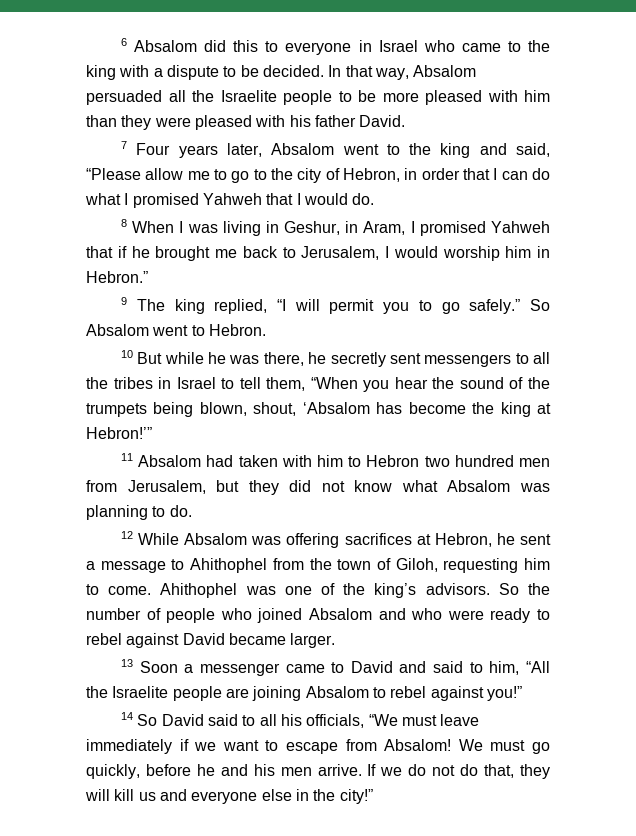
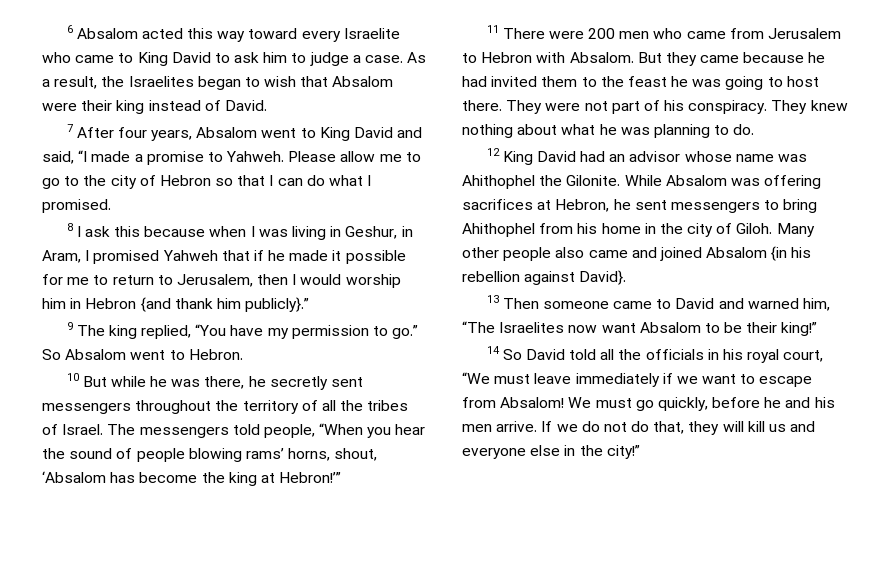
[204,40,550,55] [86,65,477,80] [86,90,550,105] [86,115,406,130] [121,141,550,158] [86,168,141,180] did this to everyone in Israel who came to the king with a dispute to be decided. In that way, Absalom persuaded all the Israelite people to be more pleased with him than they were pleased with his father David. // 7 Four years later, Absalom went to the king and said, “Please -> [141,28,400,42] [42,52,427,66] [42,76,394,90] [42,100,267,114] [66,124,423,141] [42,150,337,165] acted this way toward every Israelite who came to King David to ask him to judge a case. As a result, the Israelites began to wish that Absalom were their king instead of David. // 7 After four years, Absalom went to King David and said, “I made a promise to Yahweh. Please
[343,168,460,182] Hebron, in order -> [159,175,234,186] Hebron so
[132,193,375,208] [121,219,175,233] promised Yahweh that I would do. // 8 When -> [42,199,111,213] [66,223,247,237] promised. // 8 I ask this because when
[155,246,278,261] brought me back -> [289,250,406,264] [42,274,154,285] made it possible for me to return
(380, 253) none -> [257,274,289,285] then
[86,271,148,283] Hebron.” -> [85,297,310,312] Hebron {and thank him publicly}.”
[276,299,521,314] “I will permit you to go safely.” -> [195,324,419,339] “You have my permission to go.”
[515,352,550,364] [86,377,306,391] to all the tribes in Israel to tell them, -> [135,400,409,414] [42,424,315,438] throughout the territory of all the tribes of Israel. The messengers told people,
[528,377,550,389] [86,402,247,417] the trumpets being blown, -> [136,448,331,462] people blowing rams’ horns,
[138,455,551,467] [86,480,511,495] Absalom had taken with him to Hebron two hundred men from Jerusalem, but they did not know what Absalom -> [502,28,841,39] [462,52,826,66] [462,76,819,90] [462,100,848,114] [462,124,617,138] There were 200 men who came from Jerusalem to Hebron with Absalom. But they came because he had invited them to the feast he was going to host there. They were not part of his conspiracy. They knew nothing about what he
(134, 535) none -> [502,151,807,165] [462,175,621,189] King David had an advisor whose name was Ahithophel the Gilonite.
[86,558,550,573] [86,583,550,598] [86,608,551,623] [86,633,336,648] [121,659,551,676] [86,686,522,701] [121,712,365,728] a message to Ahithophel from the town of Giloh, requesting him to come. Ahithophel was one of the king’s advisors. So the number of people who joined Absalom and who were ready to rebel against David became larger. // 13 Soon a messenger came to David and said to him, “All the Israelite people are joining Absalom to rebel against you!” // 14 So David said to all his officials, -> [670,199,818,213] [462,223,815,237] [462,246,812,261] [462,270,627,285] [486,295,830,311] [462,321,818,336] [486,346,824,363] messengers to bring Ahithophel from his home in the city of Giloh. Many other people also came and joined Absalom {in his rebellion against David}. // 13 Then someone came to David and warned him, “The Israelites now want Absalom to be their king!” // 14 So David told all the officials in his royal court,

